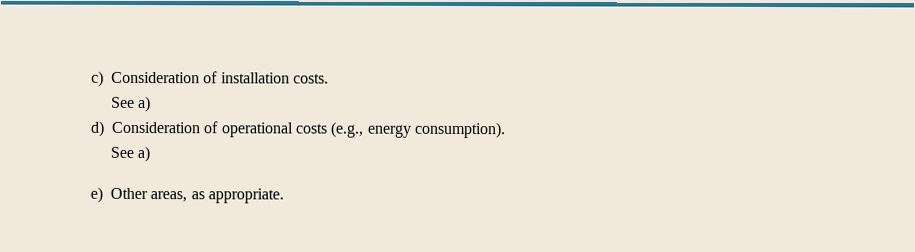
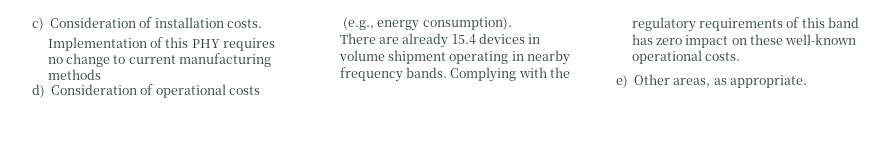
[111,95,152,113] See a) -> [47,37,276,51] [47,53,272,67] [47,69,101,80] Implementation of this PHY requires no change to current manufacturing methods
[110,145,151,163] See a) -> [339,33,541,48] [338,50,571,65] [339,67,571,82] [631,17,860,32] [631,34,857,48] [631,50,740,64] There are already 15.4 devices in volume shipment operating in nearby frequency bands. Complying with the regulatory requirements of this band has zero impact on these well-known operational costs.

